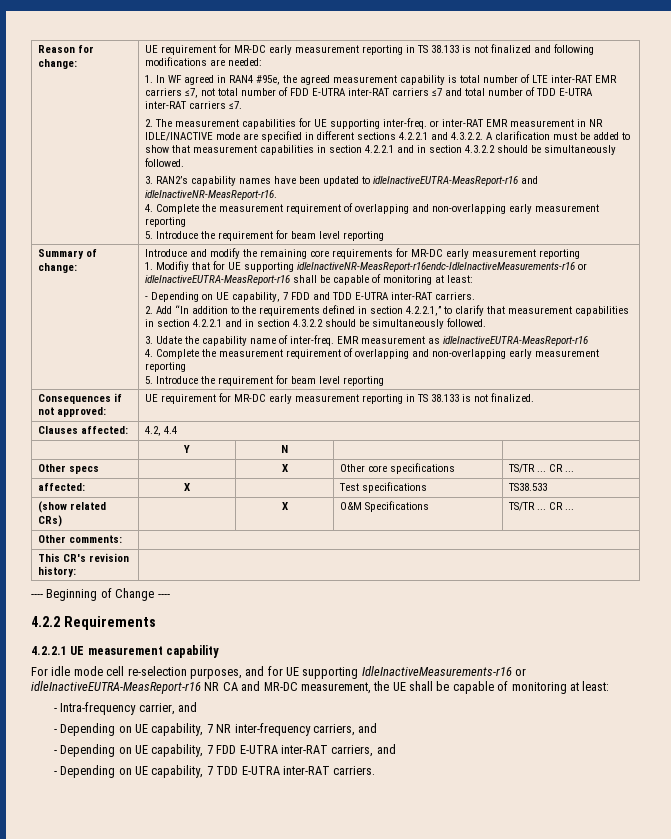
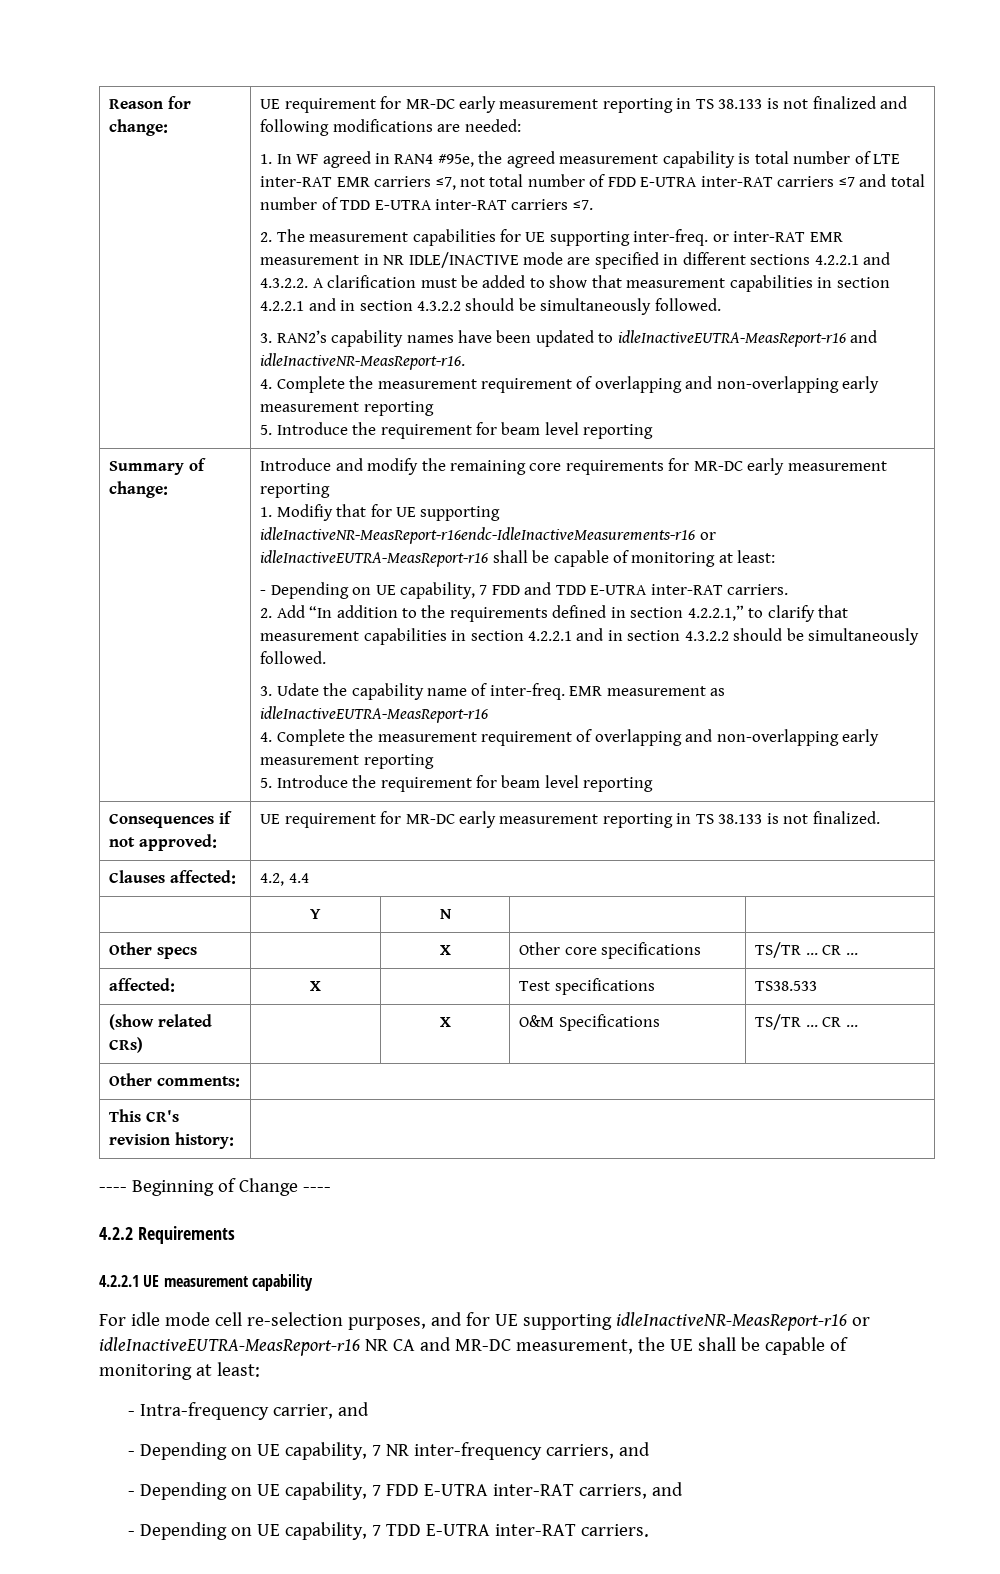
[361,666,512,676] IdleInactiveMeasurements-r16 -> [615,1312,847,1331] idleInactiveNR-MeasReport-r16

